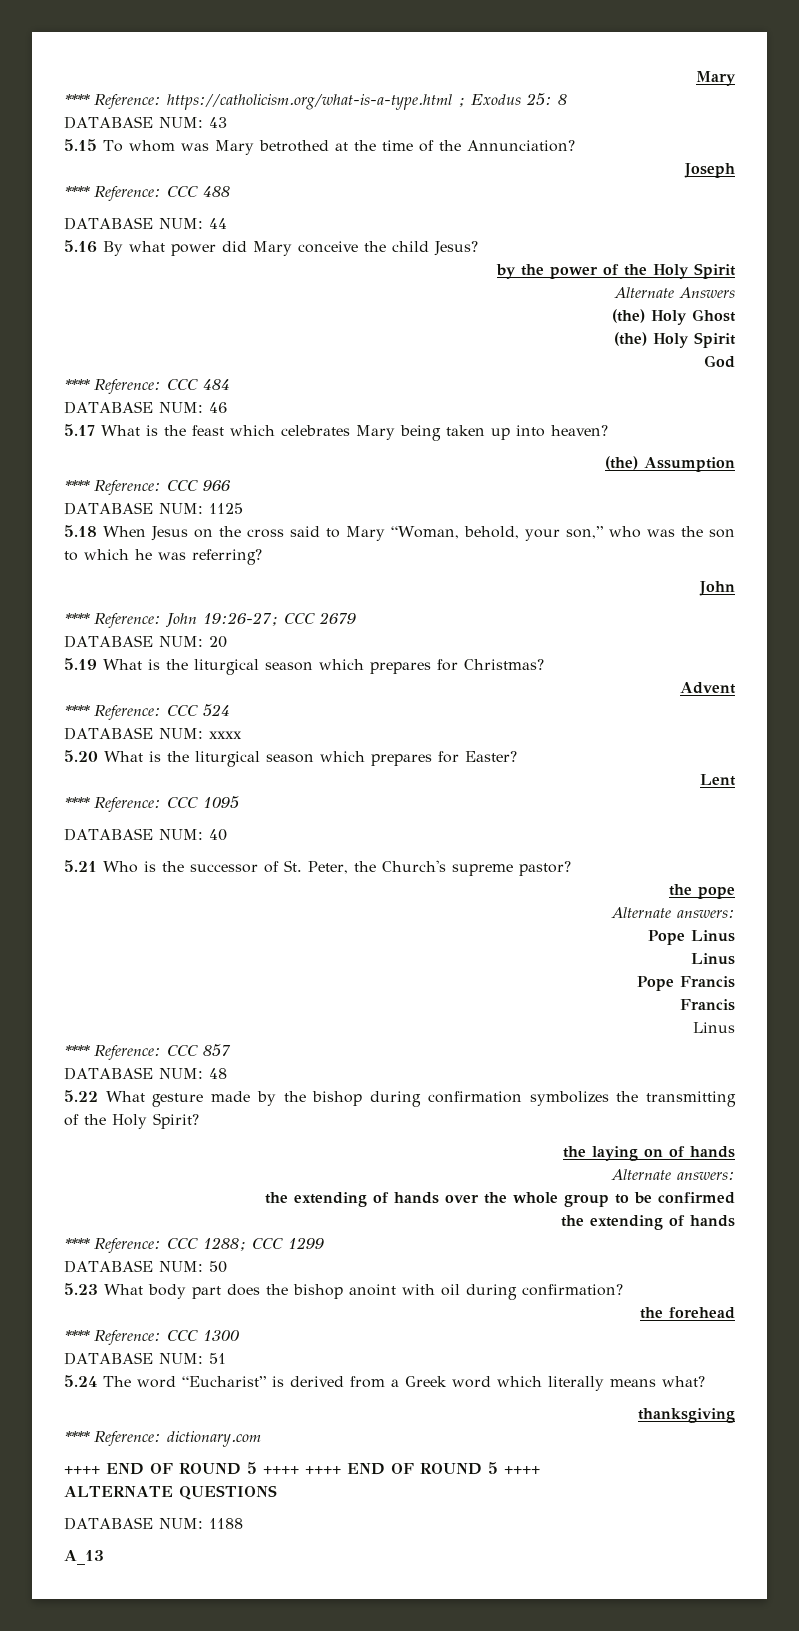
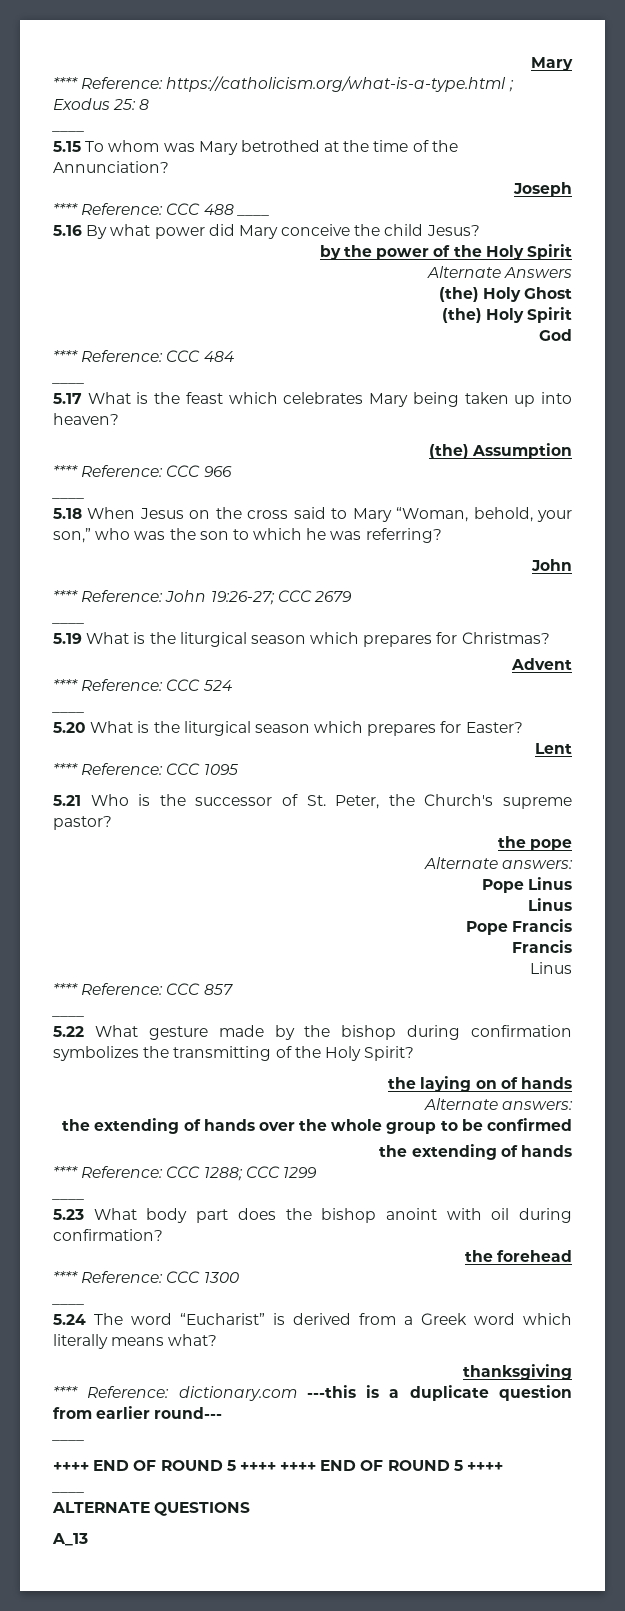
[64,116,227,129] DATABASE NUM: 43 -> [52,131,85,132] ____
[64,217,227,230] // DATABASE NUM: 44 -> [236,215,270,216] ____
[64,401,227,414] DATABASE NUM: 46 -> [52,383,85,384] ____
[64,502,243,515] DATABASE NUM: 1125 -> [52,498,85,499] ____
[64,635,227,648] DATABASE NUM: 20 -> [52,623,85,624] ____
[64,727,242,740] DATABASE NUM: xxxx -> [52,712,85,713] ____
[64,828,227,841] // DATABASE NUM: 40 -> (238, 769) none
[64,1067,227,1080] DATABASE NUM: 48 -> [52,1016,85,1017] ____
[64,1260,227,1273] DATABASE NUM: 50 -> [52,1199,85,1200] ____
[64,1352,226,1365] DATABASE NUM: 51 -> [52,1304,85,1305] ____
(261, 1439) none -> [306,1385,572,1401] [53,1406,223,1419] [52,1440,85,1441] ---this is a duplicate question from earlier round--- // ____
(540, 1470) none -> [52,1492,85,1493] // ____
[64,1517,243,1530] // DATABASE NUM: 1188 -> (251, 1509) none

